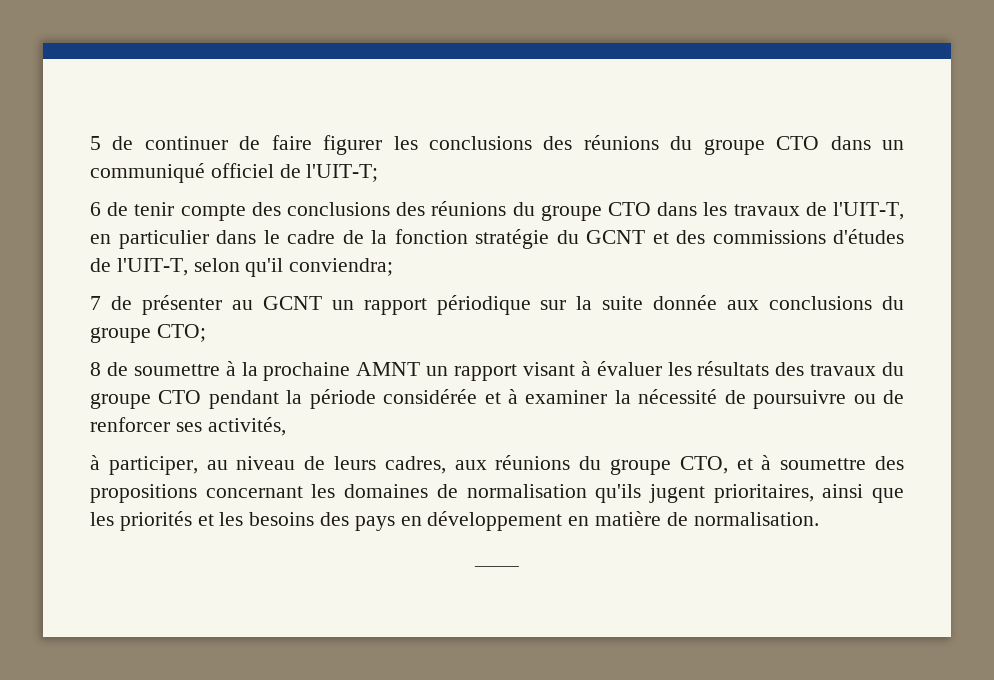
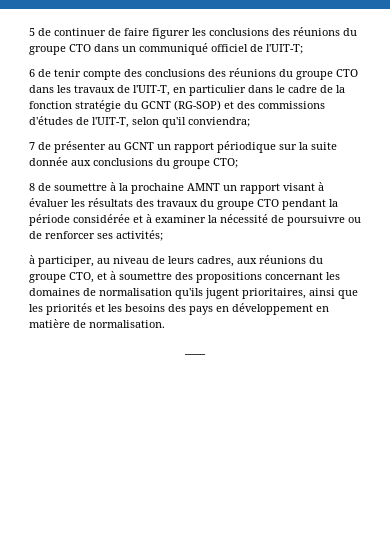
(645, 237) none -> [174,100,221,111] (RG-SOP)
[207,417,286,436] activités, -> [116,230,163,241] activités;

